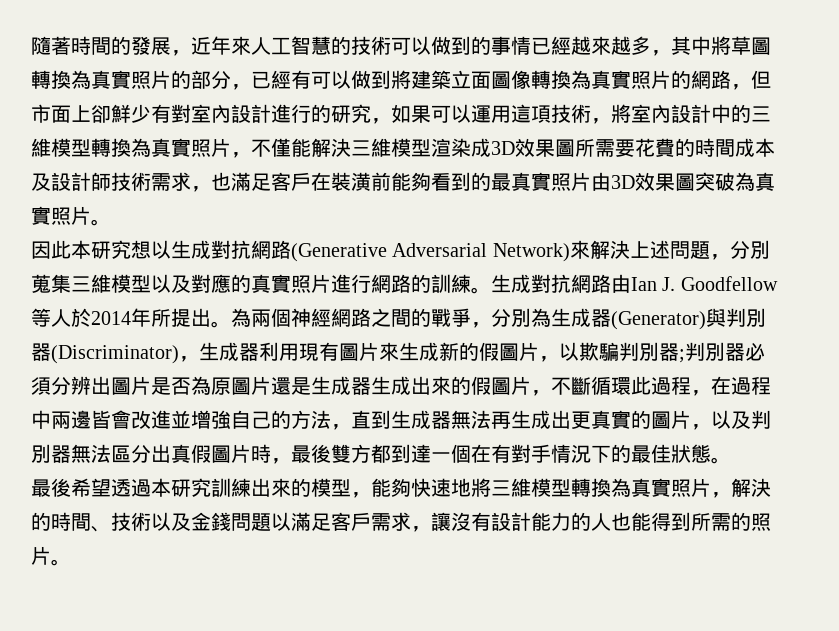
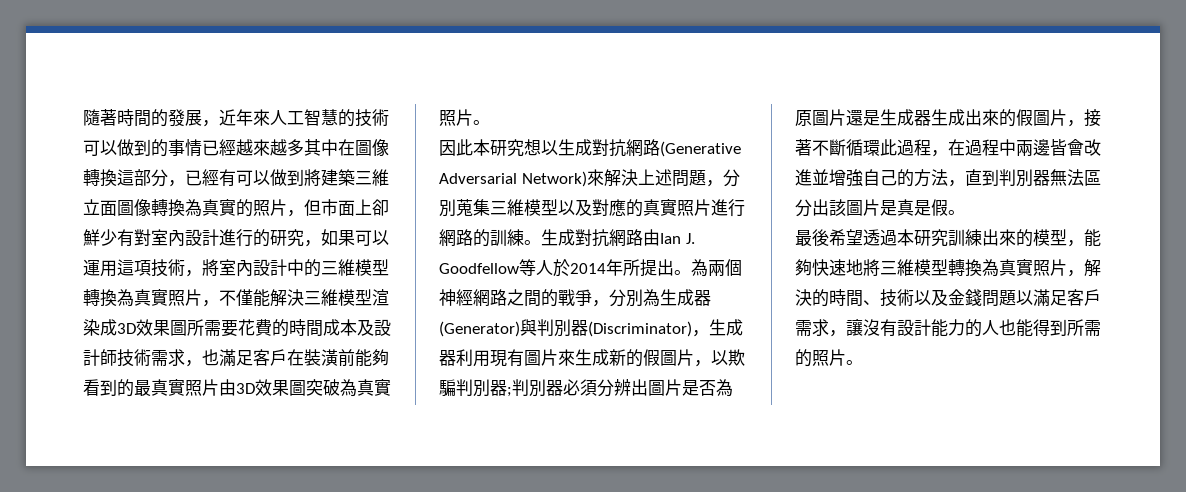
[651,36,771,56] [31,70,191,89] ，其中將草圖轉換為真實照片的 -> [304,139,389,156] [83,169,134,187] 其中在圖像轉換這
(451, 79) none -> [355,169,389,186] 三維
[631,70,731,89] 照片的網路 -> [236,199,287,217] 的照片
(551, 393) none -> [1084,109,1101,127] [795,139,812,156] 接著
[391,410,771,430] [31,444,711,464] 生成器無法再生成出更真實的圖片，以及判別器無法區分出真假圖片時，最後雙方都到達一個在有對手情況下的最佳狀態 -> [999,169,1101,187] [795,199,948,217] 判別器無法區分出該圖片是真是假

